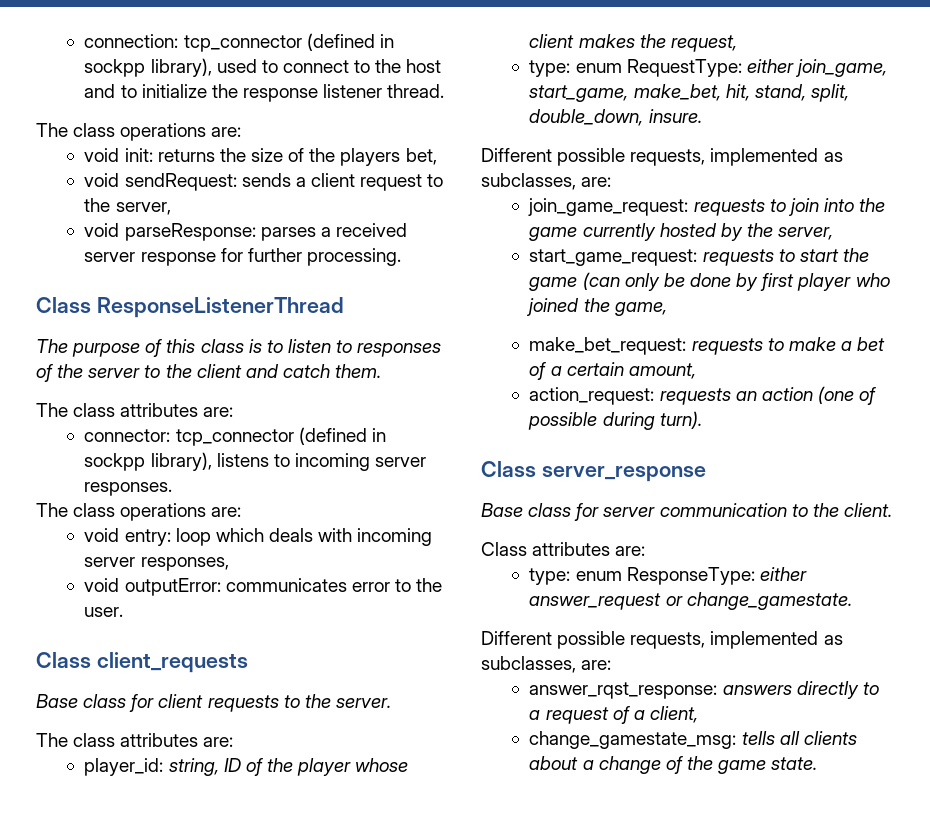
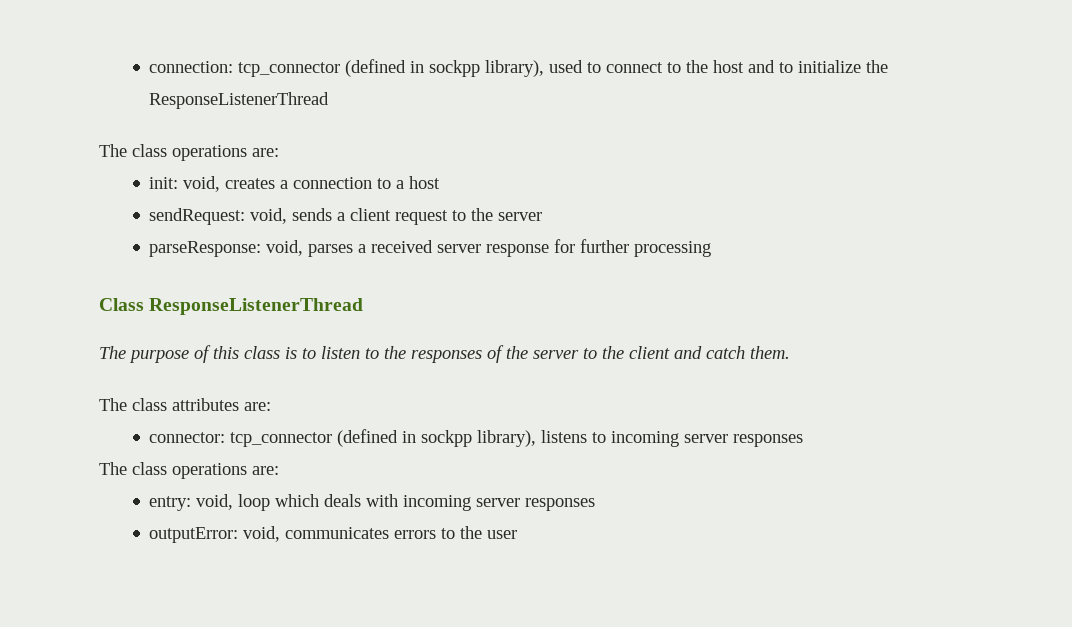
[243,84,445,102] [36,123,242,141] [84,148,437,166] [84,173,237,191] response listener thread. // The class operations are: // void init: returns the size of the players bet, // void sendRequest: -> [149,92,330,109] [99,144,279,161] [149,176,441,192] [149,208,288,225] ResponseListenerThread // The class operations are: // init: void, creates a connection to a host // sendRequest: void,
[115,202,171,215] [84,223,256,241] server, // void parseResponse: -> [498,212,543,221] [149,240,304,257] server // parseResponse: void,
[307,248,402,266] processing. -> [634,241,712,257] processing
(353, 346) none -> [384,346,406,359] the
[84,482,173,496] [36,503,242,521] [84,528,171,546] responses. // The class operations are: // void entry: -> [733,434,804,447] [99,462,279,479] [149,494,234,511] responses // The class operations are: // entry: void,
[140,557,229,571] [84,578,443,596] [84,607,124,617] [36,652,248,673] [36,694,391,712] [36,733,234,747] [84,758,409,776] [529,34,737,52] [529,59,888,77] [529,84,850,102] [529,109,702,126] [481,148,843,166] [481,173,612,190] [528,198,886,216] [529,223,834,241] [529,248,870,266] [529,272,890,291] [527,298,667,316] [529,337,886,355] [529,362,696,380] [529,386,877,405] [528,411,702,430] [481,461,706,482] [481,503,892,521] [481,542,646,556] [529,567,807,585] [529,592,852,610] [481,631,843,649] [481,656,612,673] [529,681,879,699] [529,706,699,724] [529,731,857,749] [529,756,818,774] responses, // void outputError: communicates error to the user. // Class client_requests // Base class for client requests to the server. // The class attributes are: // player_id: string, ID of the player whose client makes the request, // type: enum RequestType: either join_game, start_game, make_bet, hit, stand, split, double_down, insure. // Different possible requests, implemented as subclasses, are: // join_game_request: requests to join into the game currently hosted by the server, // start_game_request: requests to start the game (can only be done by first player who joined the game, // make_bet_request: requests to make a bet of a certain amount, // action_request: requests an action (one of possible during turn). // Class server_response // Base class for server communication to the client. // Class attributes are: // type: enum ResponseType: either answer_request or change_gamestate. // Different possible requests, implemented as subclasses, are: // answer_rqst_response: answers directly to a request of a client, // change_gamestate_msg: tells all clients about a change of the game state. -> [525,498,596,511] [149,526,518,543] responses // outputError: void, communicates errors to the user

